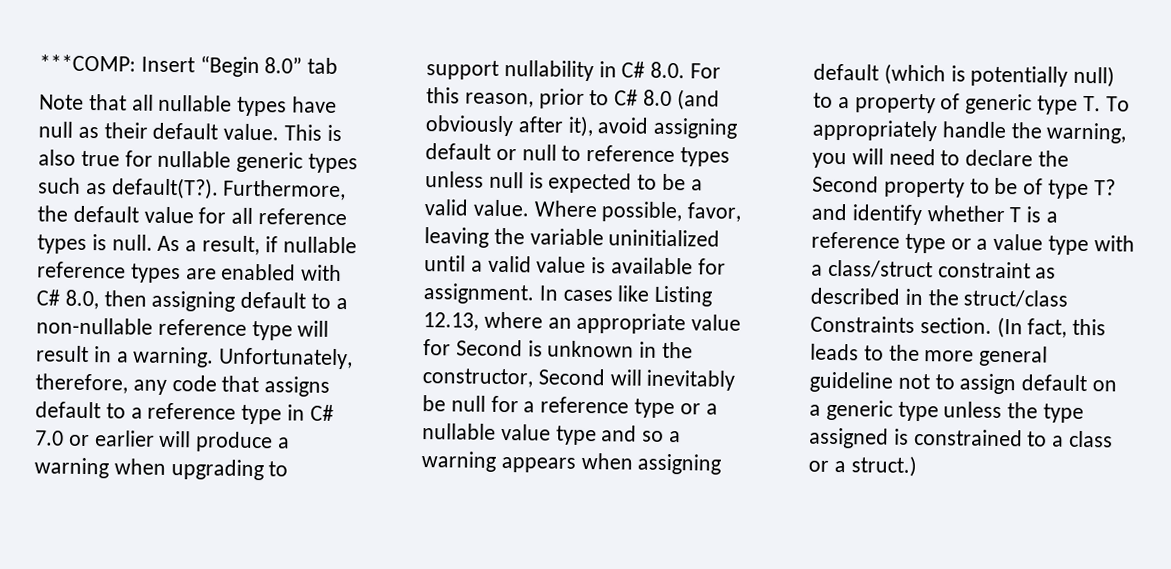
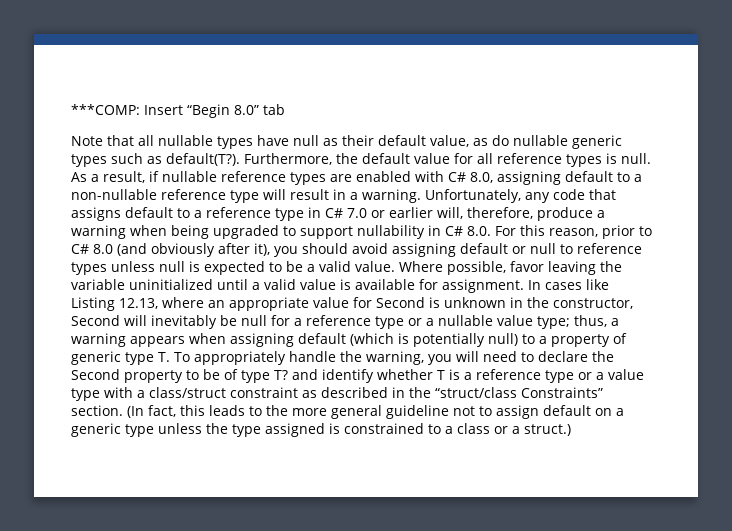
[223,123,342,142] [38,149,153,167] value. This is also true for -> [430,135,509,147] value, as do
[103,290,147,307] then -> (493, 177) none
[35,373,128,394] therefore, -> (521, 196) none
[159,430,192,448] will -> [437,207,533,219] will, therefore,
[170,459,264,481] upgrading -> [171,225,279,239] being upgraded
(594, 126) none -> [274,243,348,257] you should
[687,202,742,222] favor, -> [510,261,544,272] favor
[555,425,665,446] type and so -> [537,315,607,329] type; thus,
[963,289,1069,308] [810,315,915,333] struct/class Constraints -> [435,387,603,398] “struct/class Constraints”

